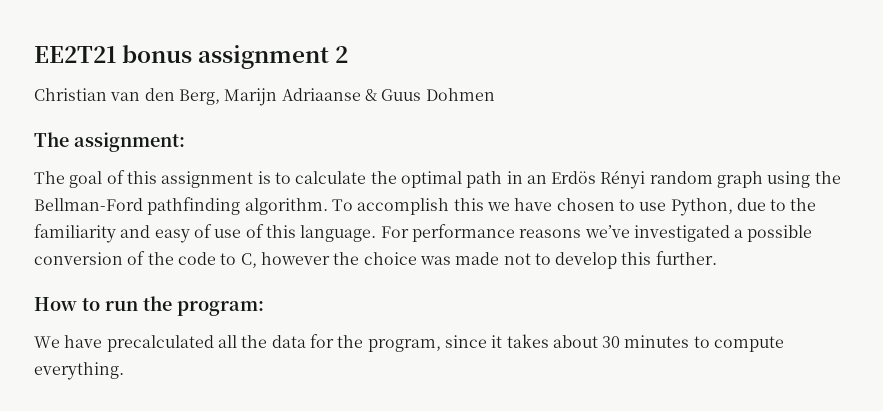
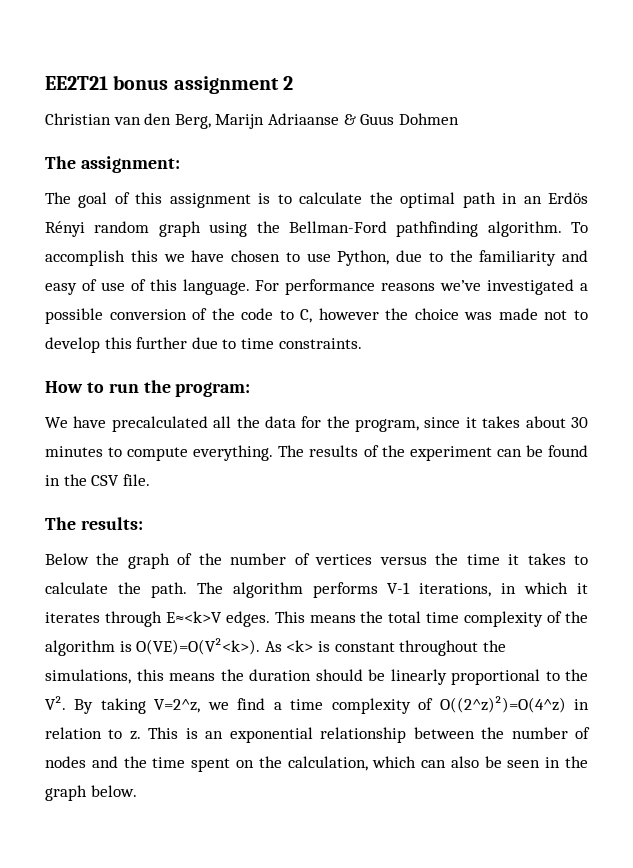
[655,251,717,265] further. -> [136,337,362,349] further due to time constraints.
(124, 371) none -> [278,445,588,461] [45,474,150,486] [45,517,143,530] [45,553,588,569] [45,582,588,598] [45,611,589,627] [45,638,506,656] [45,669,588,685] [45,696,589,714] [45,727,590,743] [45,756,588,772] [45,785,137,801] The results of the experiment can be found in the CSV file. // The results: // Below the graph of the number of vertices versus the time it takes to calculate the path. The algorithm performs V-1 iterations, in which it iterates through E≈<k>V edges. This means the total time complexity of the algorithm is O(VE)=O(V²<k>). As <k> is constant throughout the simulations, this means the duration should be linearly proportional to the V². By taking V=2^z, we find a time complexity of O((2^z)²)=O(4^z) in relation to z. This is an exponential relationship between the number of nodes and the time spent on the calculation, which can also be seen in the graph below.

